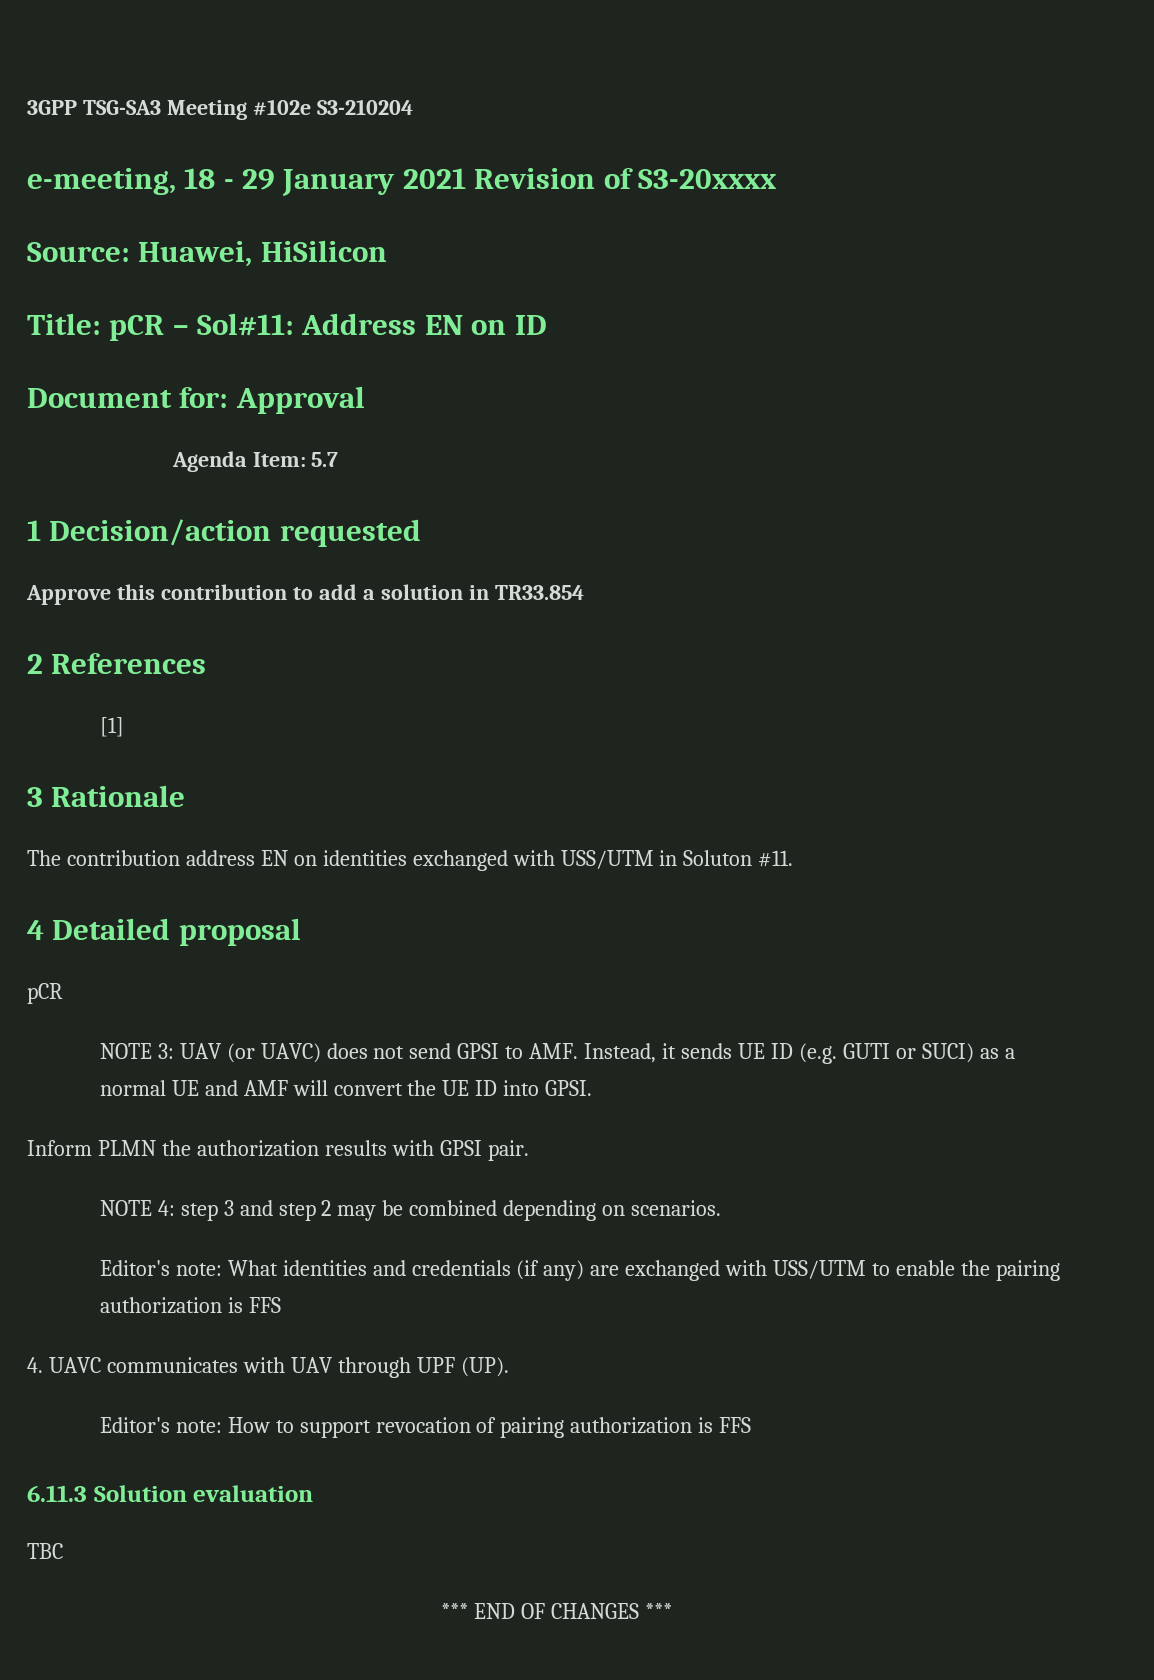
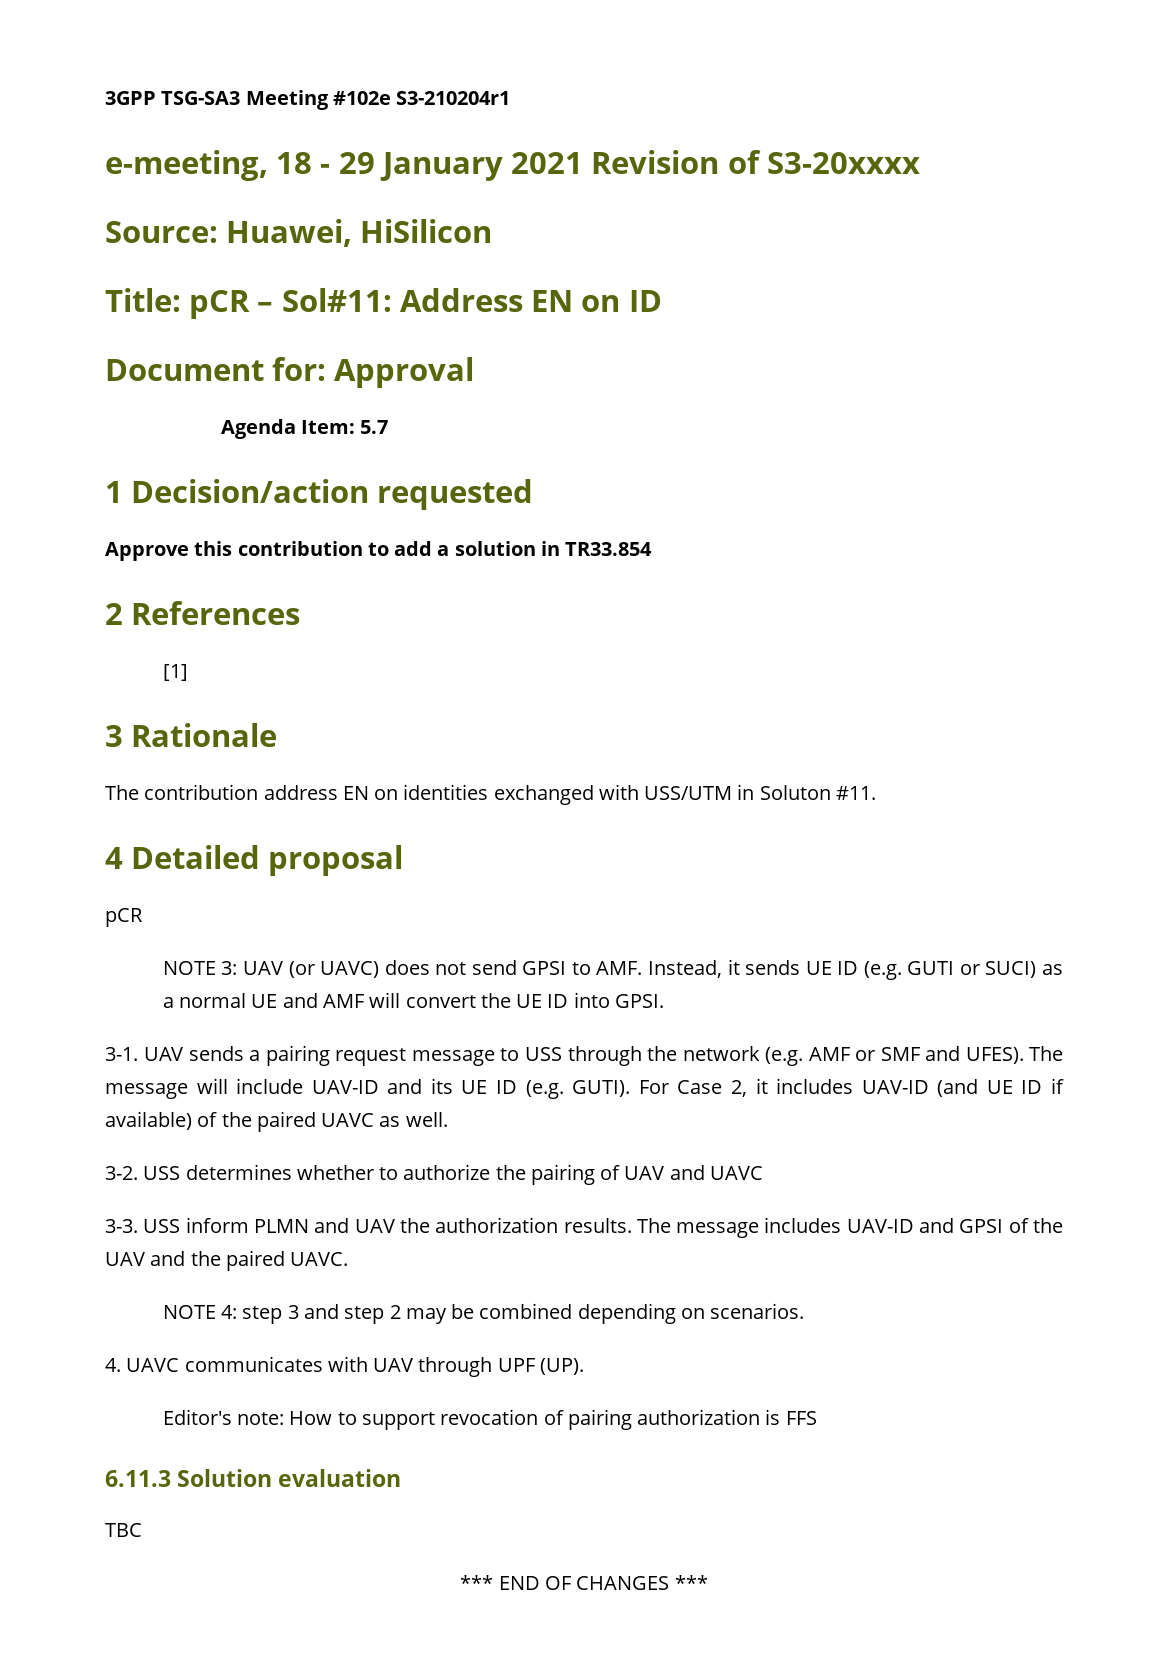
[316,99,413,115] S3-210204 -> [396,91,511,105] S3-210204r1
[27,1140,529,1161] Inform PLMN the authorization results with GPSI pair. -> [105,1045,1063,1066] [105,1078,1064,1099] [105,1111,448,1132] [105,1164,763,1185] [105,1217,1063,1238] [105,1250,349,1271] 3-1. UAV sends a pairing request message to USS through the network (e.g. AMF or SMF and UFES). The message will include UAV-ID and its UE ID (e.g. GUTI). For Case 2, it includes UAV-ID (and UE ID if available) of the paired UAVC as well. // 3-2. USS determines whether to authorize the pairing of UAV and UAVC // 3-3. USS inform PLMN and UAV the authorization results. The message includes UAV-ID and GPSI of the UAV and the paired UAVC.
[99,1260,1060,1281] [99,1297,281,1314] // Editor's note: What identities and credentials (if any) are exchanged with USS/UTM to enable the pairing authorization is FFS -> (805, 1311) none

